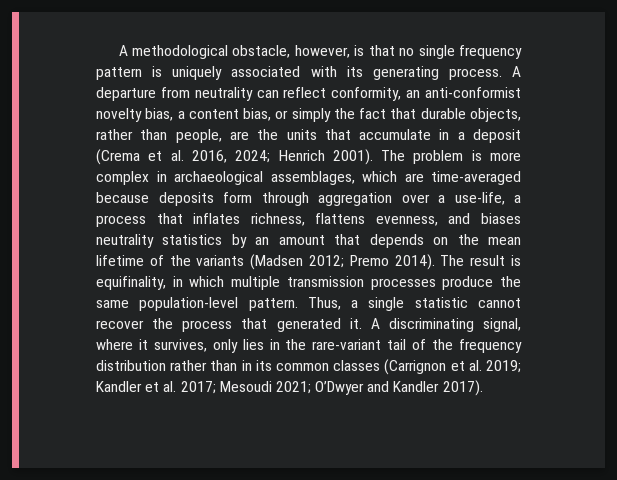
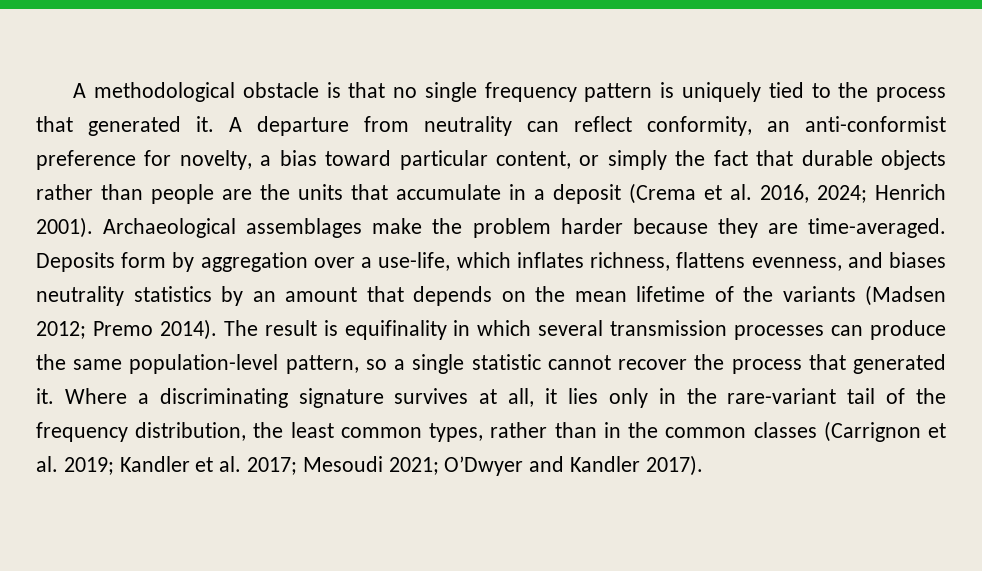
[232,45,350,58] obstacle, however, -> [242,82,319,98] obstacle
[231,66,502,80] associated with its generating process. -> [768,82,946,102] [36,116,214,136] tied to the process that generated it.
[96,108,272,122] novelty bias, a content bias, -> [36,150,571,170] preference for novelty, a bias toward particular content,
[469,108,521,122] [96,129,222,143] objects, rather than people, -> [881,150,947,170] [36,184,214,204] objects rather than people
[381,150,521,164] [96,171,521,185] [96,192,309,206] The problem is more complex in archaeological assemblages, which are time-averaged because deposits form through -> [103,218,947,238] [36,252,195,272] Archaeological assemblages make the problem harder because they are time-averaged. Deposits form by
[514,195,521,203] [96,213,183,227] a process that -> [456,252,511,268] which
[96,276,166,290] equifinality, -> [344,320,447,340] equifinality
[231,276,281,290] multiple -> [538,320,604,336] several
(436, 284) none -> [831,325,864,336] can
[248,297,341,311] pattern. Thus, -> [285,355,387,374] pattern, so
[370,318,521,332] [96,339,264,353] A discriminating signal, where it survives, only lies -> [64,388,648,408] Where a discriminating signature survives at all, it lies only
[96,360,166,371] distribution -> [135,422,484,442] distribution, the least common types,
[255,360,272,371] its -> [628,422,659,438] the

